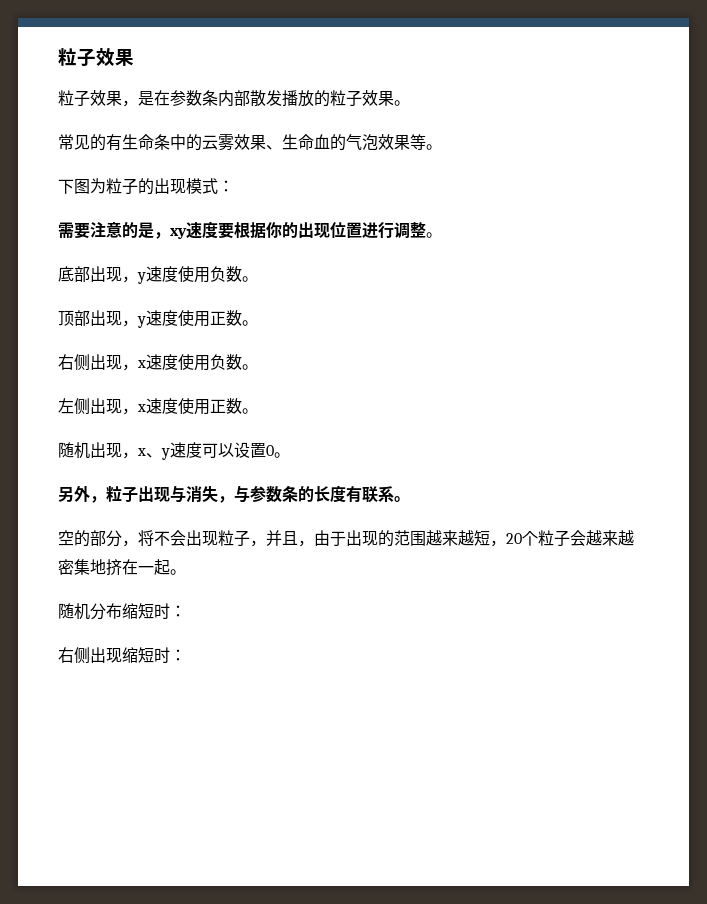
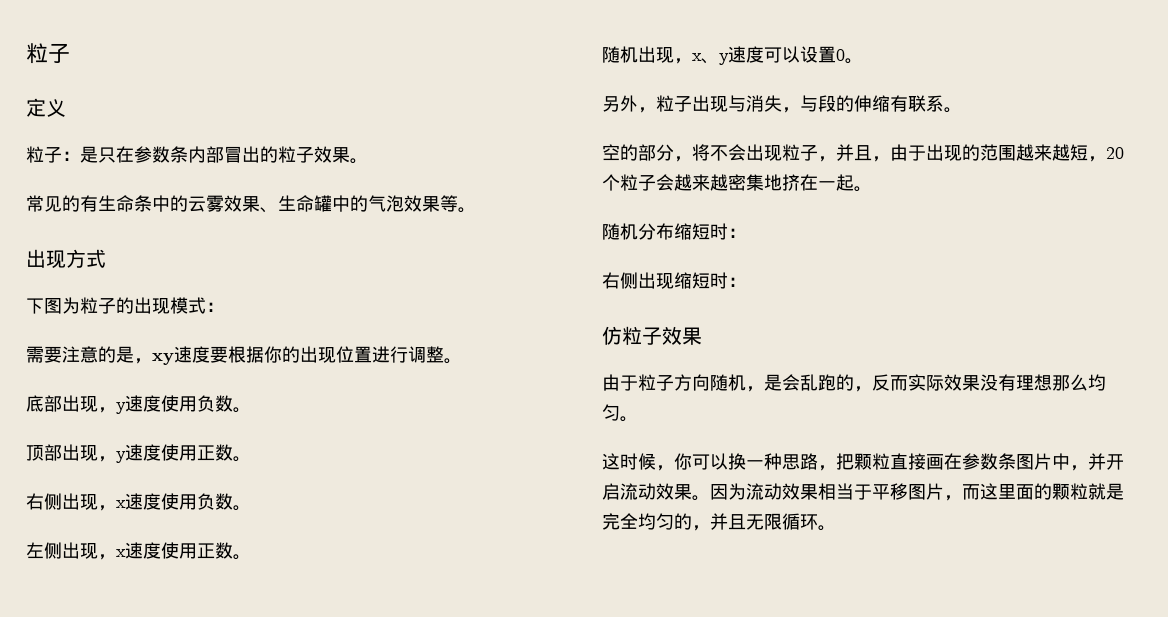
[58,47,134,67] [58,90,154,107] 粒子效果 // 粒子效果，是 -> [26,43,70,64] [26,98,66,117] [26,146,116,163] 粒子 // 定义 // 粒子：是只
[250,90,314,107] 散发播放 -> [224,146,260,163] 冒出
[314,134,330,149] 血 -> [314,195,350,212] 罐中
(442, 147) none -> [26,249,106,269] // 出现方式
[250,485,346,503] 参数条的长度 -> [818,95,890,112] 段的伸缩
(186, 655) none -> [602,326,702,345] [602,374,1106,392] [602,404,638,422] [602,453,1124,471] [602,483,1124,501] [602,513,836,531] // 仿粒子效果 // 由于粒子方向随机，是会乱跑的，反而实际效果没有理想那么均匀。 // 这时候，你可以换一种思路，把颗粒直接画在参数条图片中，并开启流动效果。因为流动效果相当于平移图片，而这里面的颗粒就是完全均匀的，并且无限循环。

